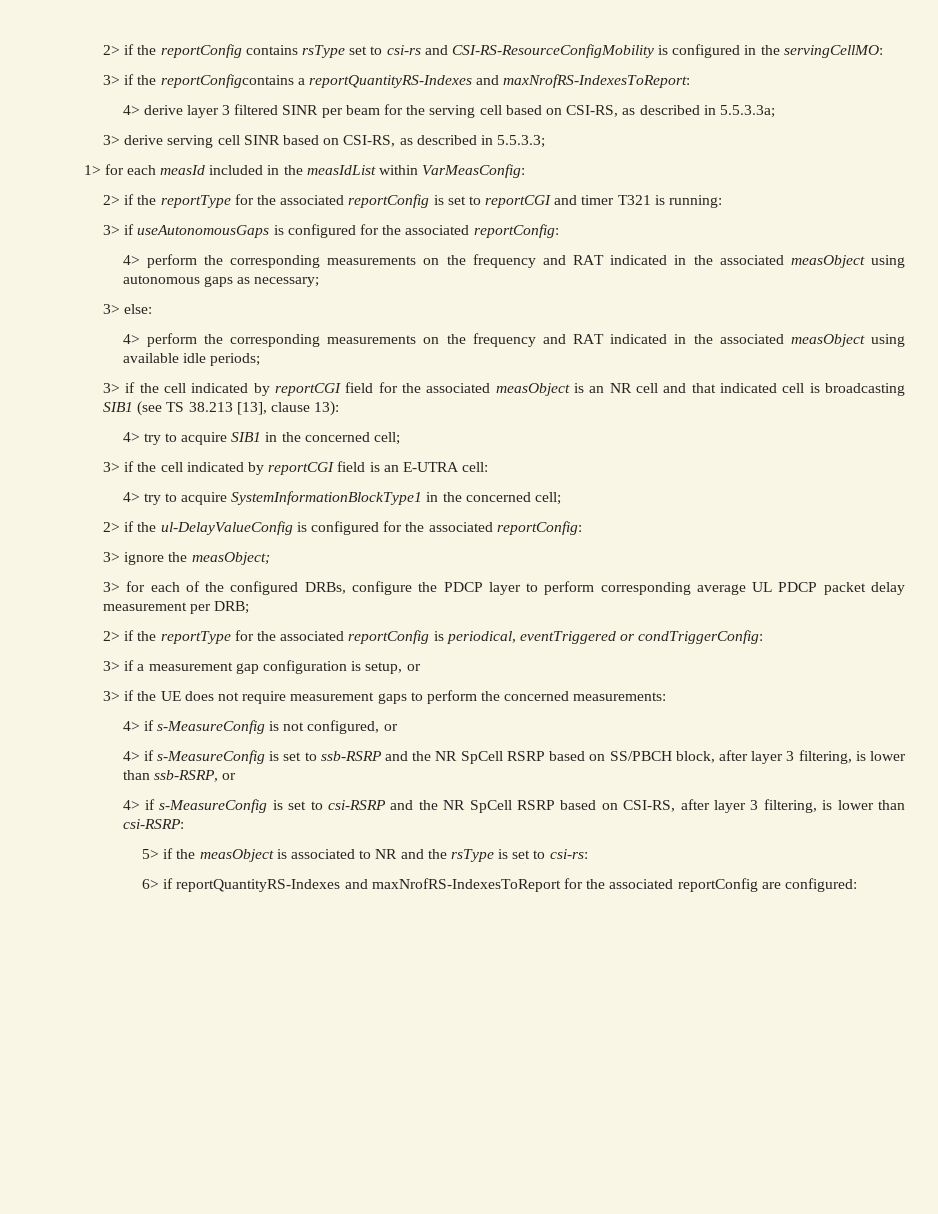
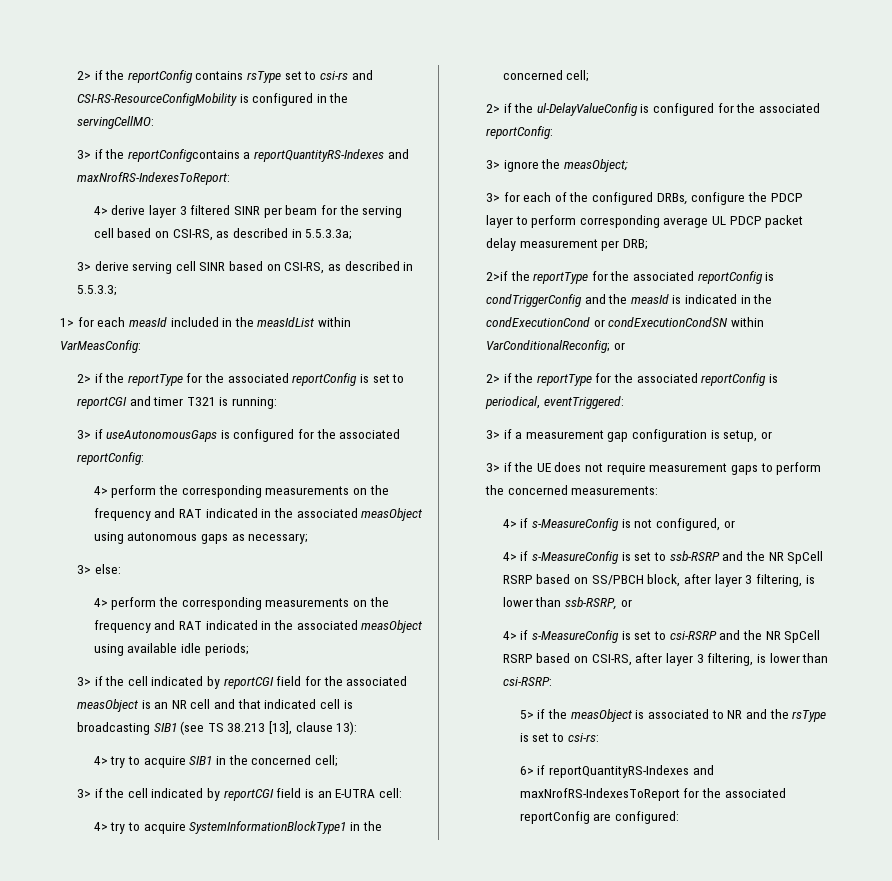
(250, 607) none -> [485,271,775,284] [485,294,773,307] [485,317,764,327] [485,340,625,353] // 2>if the reportType for the associated reportConfig is condTriggerConfig and the measId is indicated in the condExecutionCond or condExecutionCondSN within VarConditionalReconfig; or
[519,630,764,644] eventTriggered or condTriggerConfig: -> [543,396,624,409] eventTriggered:

